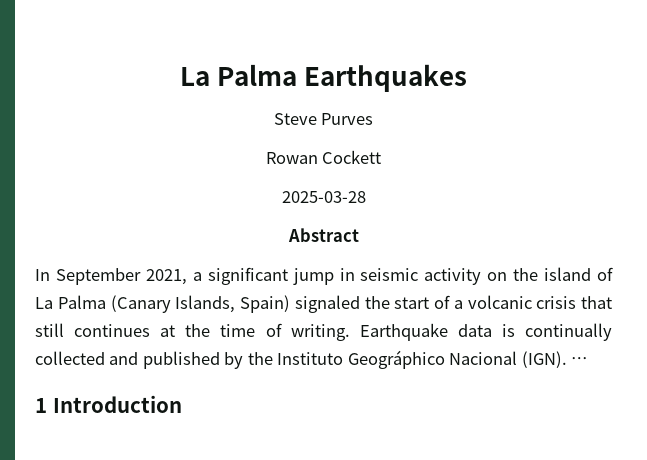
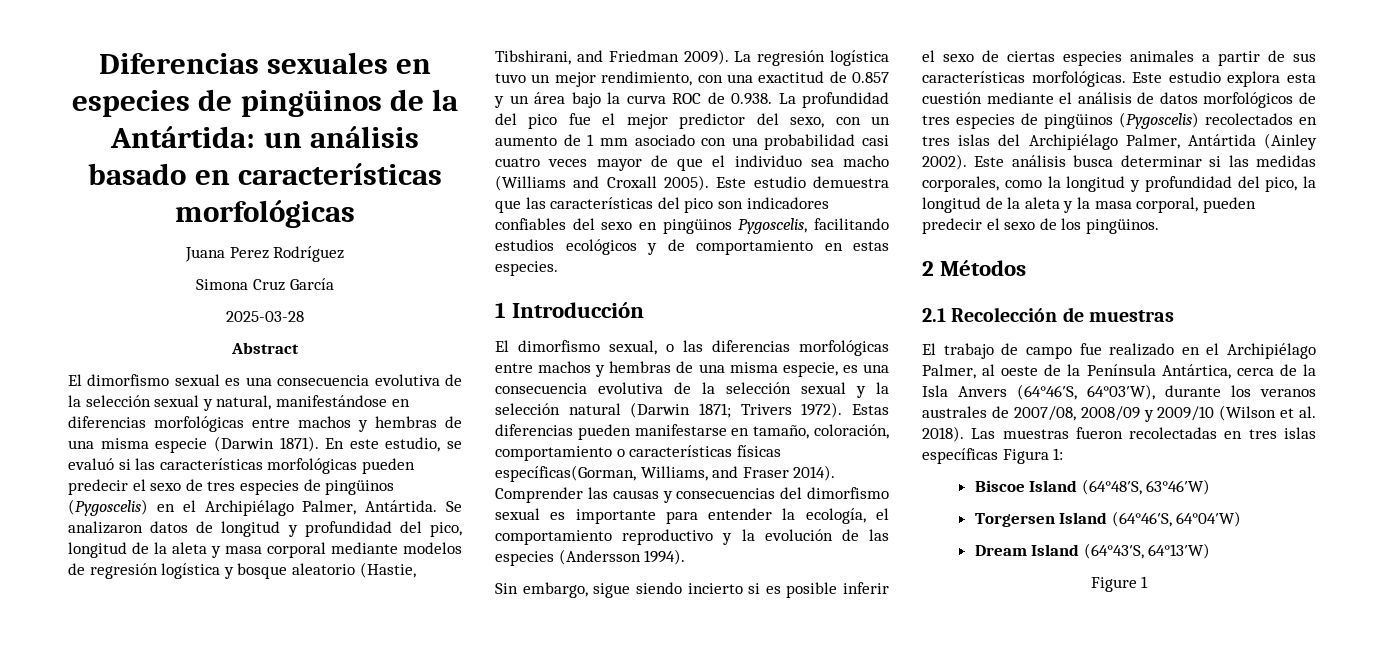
[179,64,468,92] [273,113,374,125] [265,150,382,164] [281,191,366,203] [287,228,359,242] [35,267,614,285] [35,295,612,313] [35,323,613,341] [35,350,589,369] [35,395,182,413] La Palma Earthquakes // Steve Purves // Rowan Cockett // 2025-03-28 // Abstract // In September 2021, a significant jump in seismic activity on the island of La Palma (Canary Islands, Spain) signaled the start of a volcanic crisis that still continues at the time of writing. Earthquake data is continually collected and published by the Instituto Geográphico Nacional (IGN). … // 1 Introduction -> [98,52,432,74] [71,89,459,117] [110,126,419,148] [88,163,442,185] [175,200,355,228] [184,246,345,262] [196,278,334,291] [226,311,304,322] [231,342,299,354] [68,374,462,386] [68,395,410,411] [68,416,462,432] [68,436,462,453] [68,458,415,474] [68,479,395,495] [68,499,462,516] [68,521,462,537] [68,542,462,558] [68,562,416,579] [495,49,889,66] [495,71,889,87] [494,92,889,108] [495,113,890,129] [495,134,889,150] [495,155,889,171] [495,175,889,191] [495,197,829,213] [495,218,889,234] [495,239,889,255] [495,261,558,276] [495,302,645,318] [495,340,889,356] [495,361,889,377] [495,382,889,398] [495,402,889,418] [495,424,889,440] [495,445,781,461] [495,465,836,482] [495,487,889,503] [495,508,889,524] [495,529,889,545] [495,549,686,566] [495,582,889,598] [922,50,1316,66] [922,71,1316,87] [922,92,1316,108] [922,112,1317,129] [922,133,1317,150] [922,154,1316,170] [922,176,1316,192] [922,197,1256,213] [922,218,1159,234] [922,260,1027,276] [922,307,1174,322] [922,343,1316,359] [922,364,1316,379] [922,384,1316,400] [922,405,1316,422] [922,426,1316,442] [922,448,1064,464] [974,479,1211,495] [974,511,1242,527] [974,543,1211,559] [1090,576,1149,592] Diferencias sexuales en especies de pingüinos de la Antártida: un análisis basado en características morfológicas // Juana Perez Rodríguez // Simona Cruz García // 2025-03-28 // Abstract // El dimorfismo sexual es una consecuencia evolutiva de la selección sexual y natural, manifestándose en diferencias morfológicas entre machos y hembras de una misma especie (Darwin 1871). En este estudio, se evaluó si las características morfológicas pueden predecir el sexo de tres especies de pingüinos (Pygoscelis) en el Archipiélago Palmer, Antártida. Se analizaron datos de longitud y profundidad del pico, longitud de la aleta y masa corporal mediante modelos de regresión logística y bosque aleatorio (Hastie, Tibshirani, and Friedman 2009). La regresión logística tuvo un mejor rendimiento, con una exactitud de 0.857 y un área bajo la curva ROC de 0.938. La profundidad del pico fue el mejor predictor del sexo, con un aumento de 1 mm asociado con una probabilidad casi cuatro veces mayor de que el individuo sea macho (Williams and Croxall 2005). Este estudio demuestra que las características del pico son indicadores confiables del sexo en pingüinos Pygoscelis, facilitando estudios ecológicos y de comportamiento en estas especies. // 1 Introducción // El dimorfismo sexual, o las diferencias morfológicas entre machos y hembras de una misma especie, es una consecuencia evolutiva de la selección sexual y la selección natural (Darwin 1871; Trivers 1972). Estas diferencias pueden manifestarse en tamaño, coloración, comportamiento o características físicas específicas(Gorman, Williams, and Fraser 2014). Comprender las causas y consecuencias del dimorfismo sexual es importante para entender la ecología, el comportamiento reproductivo y la evolución de las especies (Andersson 1994). // Sin embargo, sigue siendo incierto si es posible inferir el sexo de ciertas especies animales a partir de sus características morfológicas. Este estudio explora esta cuestión mediante el análisis de datos morfológicos de tres especies de pingüinos (Pygoscelis) recolectados en tres islas del Archipiélago Palmer, Antártida (Ainley 2002). Este análisis busca determinar si las medidas corporales, como la longitud y profundidad del pico, la longitud de la aleta y la masa corporal, pueden predecir el sexo de los pingüinos. // 2 Métodos // 2.1 Recolección de muestras // El trabajo de campo fue realizado en el Archipiélago Palmer, al oeste de la Península Antártica, cerca de la Isla Anvers (64°46′S, 64°03′W), durante los veranos australes de 2007/08, 2008/09 y 2009/10 (Wilson et al. 2018). Las muestras fueron recolectadas en tres islas específicas Figura 1: // Biscoe Island (64°48′S, 63°46′W) // Torgersen Island (64°46′S, 64°04′W) // Dream Island (64°43′S, 64°13′W) // Figure 1

